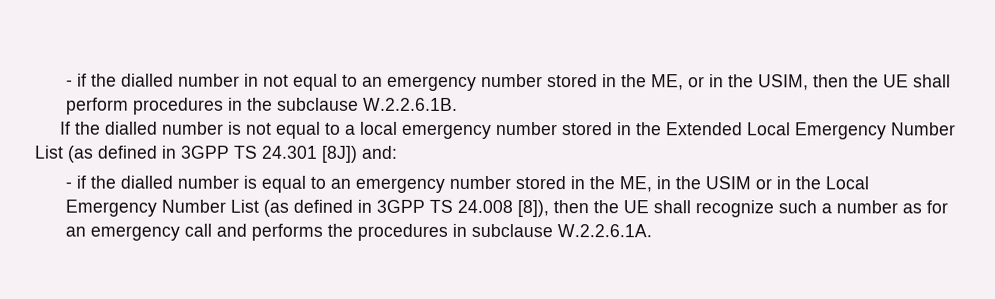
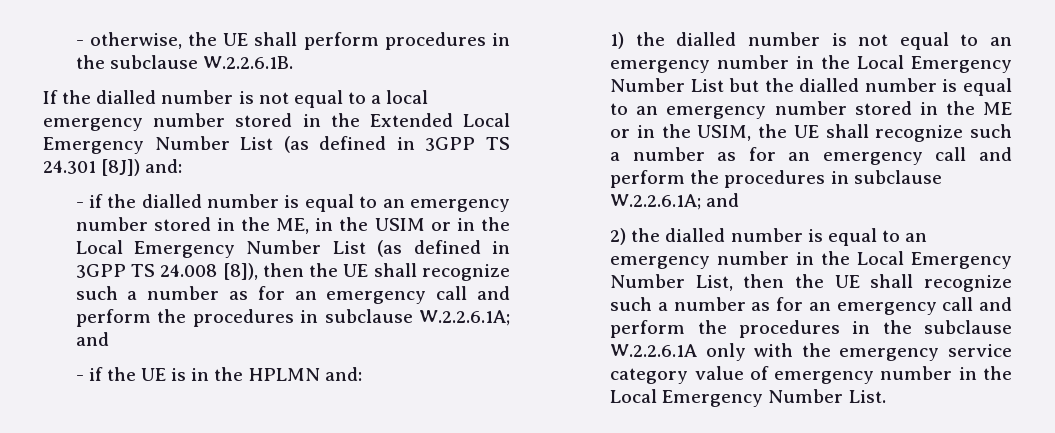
[65,73,849,91] - if the dialled number in not equal to an emergency number stored in the ME, or in the USIM, then -> [75,32,182,49] - otherwise,
[250,223,652,241] performs the procedures in subclause W.2.2.6.1A. -> [75,309,511,327] [75,332,109,346] [75,367,362,381] [610,32,1012,50] [610,55,1012,73] [610,78,1012,96] [610,101,1012,119] [610,124,1012,142] [610,147,1012,165] [610,170,942,188] [610,193,740,210] [610,228,928,246] [610,251,1012,269] [610,274,1012,292] [610,297,1012,315] [610,320,1012,338] [610,343,1012,361] [610,366,1012,384] [610,389,886,407] perform the procedures in subclause W.2.2.6.1A; and // - if the UE is in the HPLMN and: // 1) the dialled number is not equal to an emergency number in the Local Emergency Number List but the dialled number is equal to an emergency number stored in the ME or in the USIM, the UE shall recognize such a number as for an emergency call and perform the procedures in subclause W.2.2.6.1A; and // 2) the dialled number is equal to an emergency number in the Local Emergency Number List, then the UE shall recognize such a number as for an emergency call and perform the procedures in the subclause W.2.2.6.1A only with the emergency service category value of emergency number in the Local Emergency Number List.

